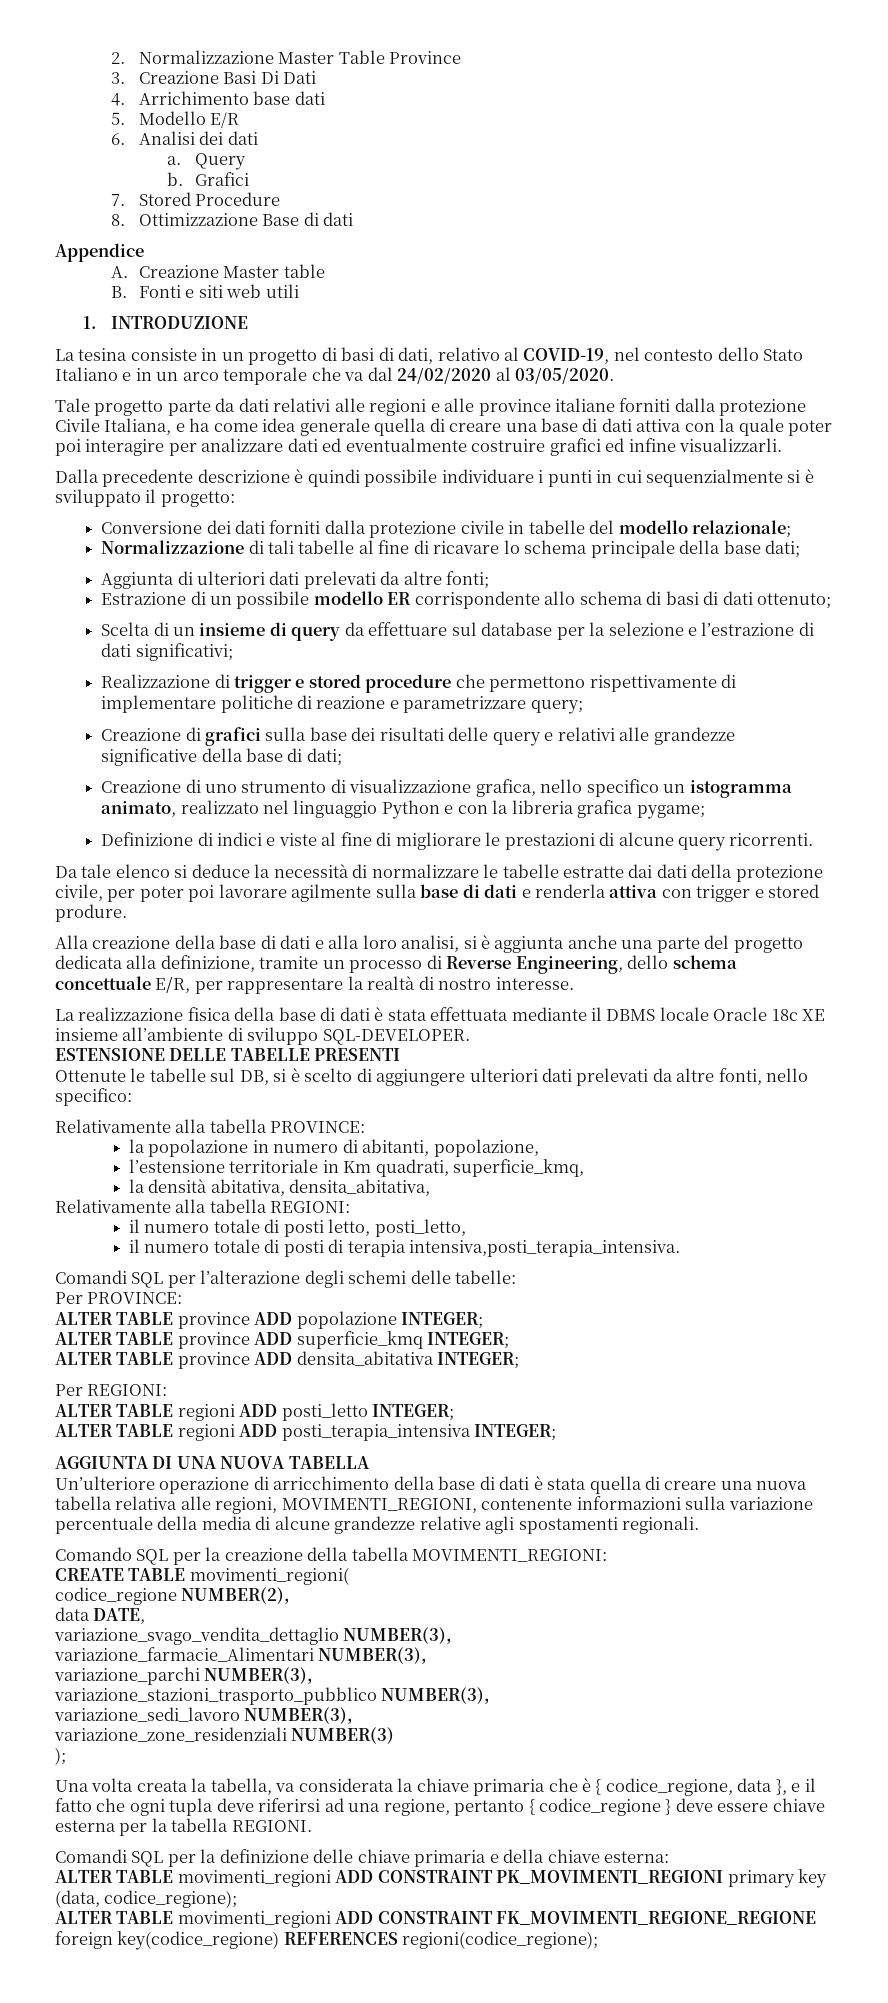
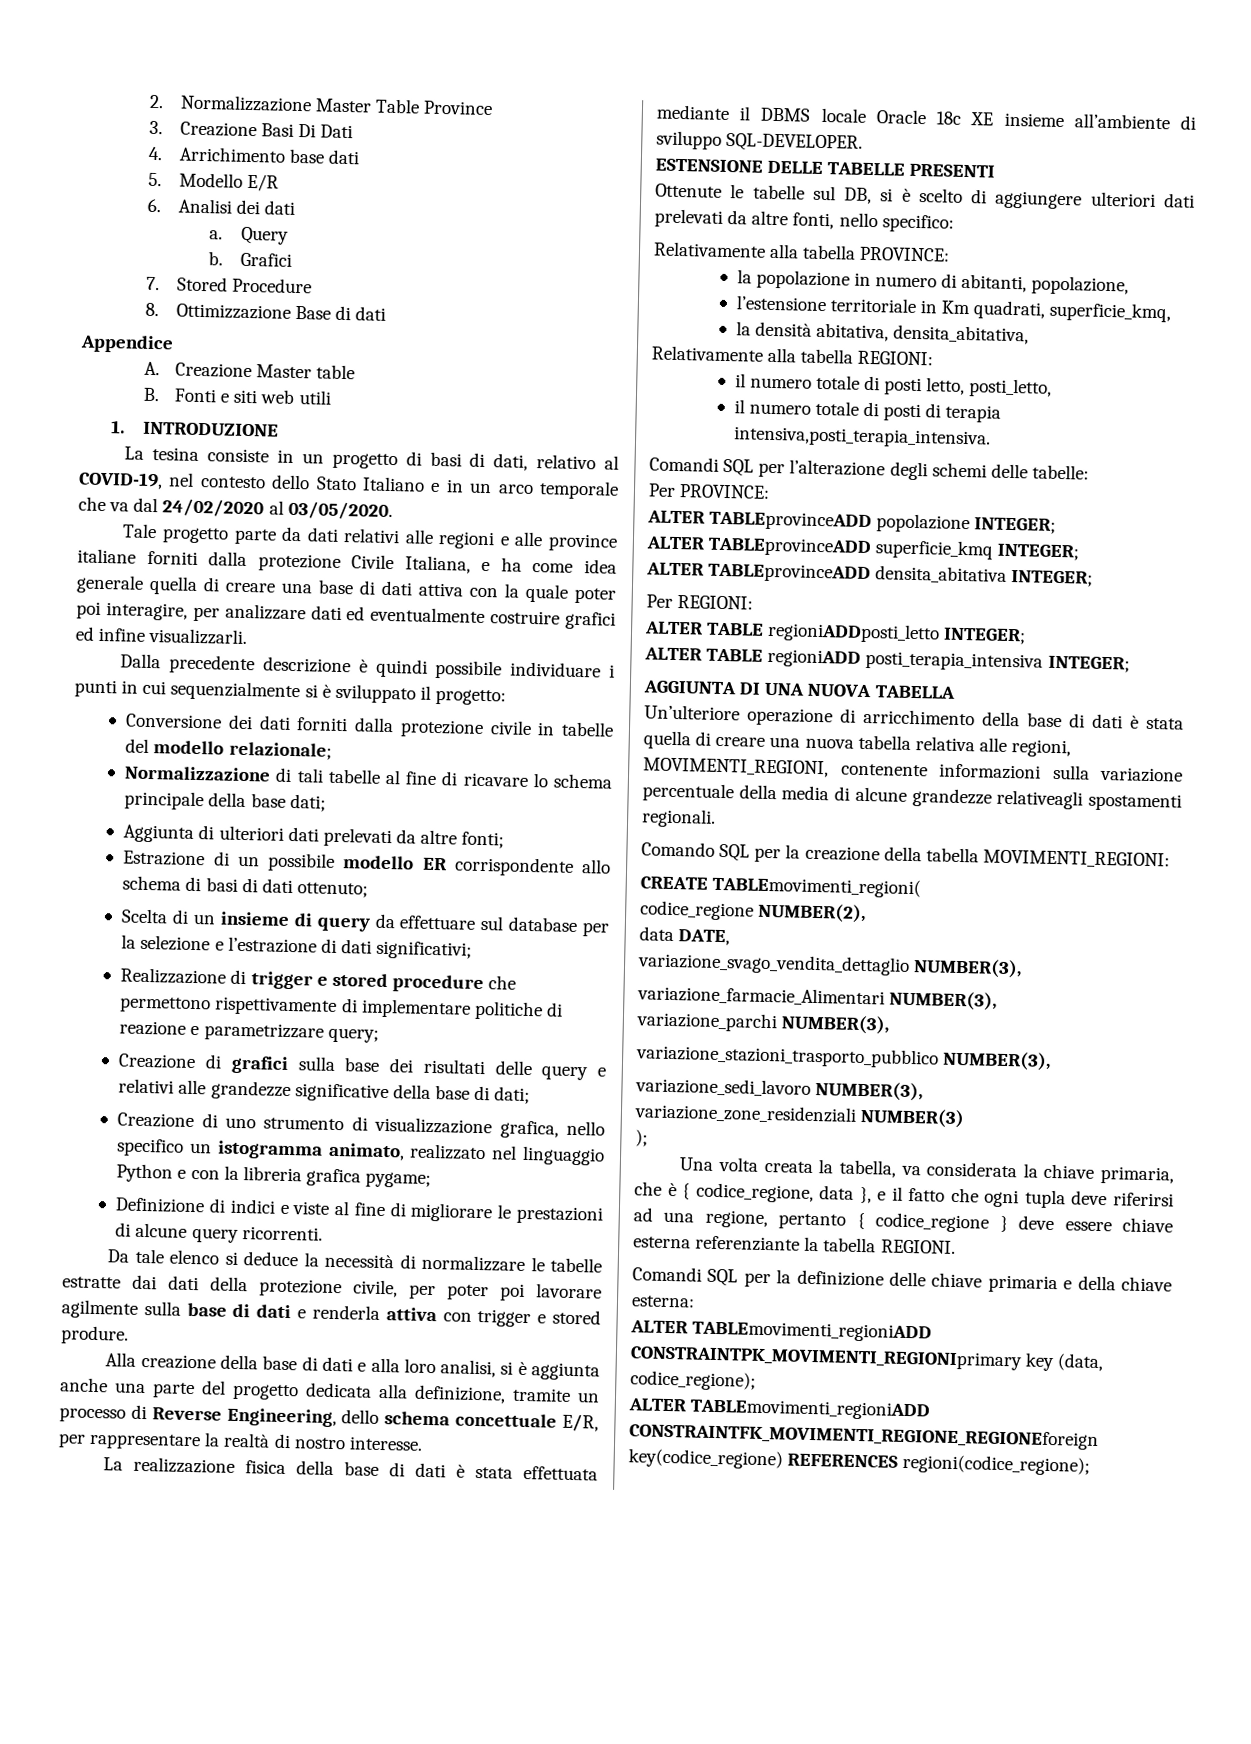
[85,439,165,456] interagire -> [105,602,188,621] interagire,
[116,1312,293,1329] TABLE province ADD -> [709,510,873,532] TABLEprovinceADD
[116,1332,293,1349] TABLE province ADD -> [708,536,873,558] TABLEprovinceADD
[116,1352,293,1369] TABLE province ADD -> [708,562,872,584] TABLEprovinceADD
[177,1403,455,1421] [55,1424,278,1441] regioni ADD posti_letto INTEGER; // ALTER TABLE regioni ADD -> [767,621,1027,645] [644,647,862,668] regioniADDposti_letto INTEGER; // ALTER TABLE regioniADD
[419,1516,515,1534] relative agli -> [996,789,1084,810] relativeagli
[128,1567,349,1585] TABLE movimenti_regioni( -> [712,875,922,899] TABLEmovimenti_regioni(
[473,1779,546,1796] primaria -> [1100,1166,1174,1185] primaria,
[119,1823,148,1836] per -> [695,1235,801,1252] referenziante
[116,1869,828,1888] [55,1890,238,1908] [55,1911,817,1928] [55,1931,113,1949] TABLE movimenti_regioni ADD CONSTRAINT PK_MOVIMENTI_REGIONI primary key (data, codice_regione); // ALTER TABLE movimenti_regioni ADD CONSTRAINT FK_MOVIMENTI_REGIONE_REGIONE foreign -> [692,1320,933,1343] [630,1345,1105,1372] [630,1370,756,1391] [628,1398,931,1421] [629,1423,1099,1451] TABLEmovimenti_regioniADD CONSTRAINTPK_MOVIMENTI_REGIONIprimary key (data, codice_regione); // ALTER TABLEmovimenti_regioniADD CONSTRAINTFK_MOVIMENTI_REGIONE_REGIONEforeign

